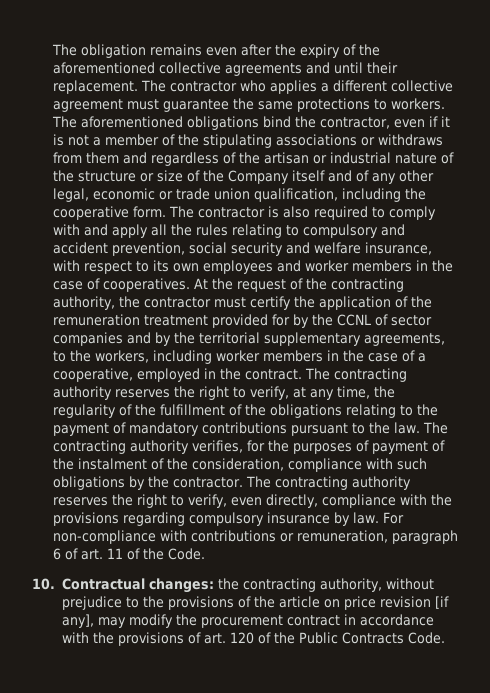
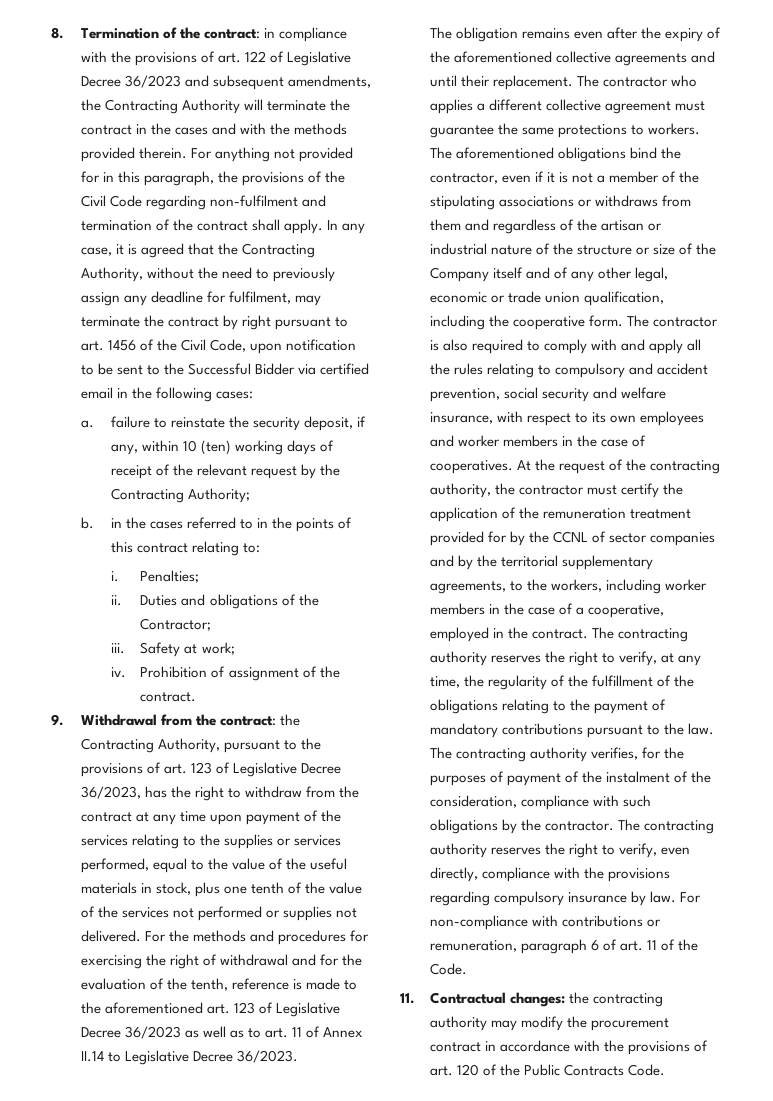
(51, 50) none -> [51,27,348,42] [80,51,352,66] [80,75,372,90] [80,99,351,114] [80,123,348,135] [80,147,354,162] [80,171,346,186] [80,195,327,210] [80,219,366,234] [80,243,316,258] [80,267,336,282] [80,291,322,306] [80,315,349,330] [80,339,357,354] [80,363,370,375] [80,387,254,402] [80,416,366,431] [110,440,334,455] [110,464,340,479] [110,488,250,503] [80,517,353,532] [110,541,260,556] [110,570,200,583] [110,594,319,609] [140,618,212,631] [110,642,235,657] [110,666,340,681] [140,692,197,702] [51,714,301,726] [80,738,322,753] [80,762,342,777] [80,786,360,801] [80,810,342,825] [80,834,342,849] [80,858,348,873] [80,882,363,897] [80,906,358,921] [80,930,370,945] [80,954,363,969] [80,978,358,991] [80,1002,341,1017] [80,1026,364,1039] [80,1050,299,1065] 8. Termination of the contract: in compliance with the provisions of art. 122 of Legislative Decree 36/2023 and subsequent amendments, the Contracting Authority will terminate the contract in the cases and with the methods provided therein. For anything not provided for in this paragraph, the provisions of the Civil Code regarding non-fulfilment and termination of the contract shall apply. In any case, it is agreed that the Contracting Authority, without the need to previously assign any deadline for fulfilment, may terminate the contract by right pursuant to art. 1456 of the Civil Code, upon notification to be sent to the Successful Bidder via certified email in the following cases: // a. failure to reinstate the security deposit, if any, within 10 (ten) working days of receipt of the relevant request by the Contracting Authority; // b. in the cases referred to in the points of this contract relating to: // i. Penalties; // ii. Duties and obligations of the Contractor; // iii. Safety at work; // iv. Prohibition of assignment of the contract. // 9. Withdrawal from the contract: the Contracting Authority, pursuant to the provisions of art. 123 of Legislative Decree 36/2023, has the right to withdraw from the contract at any time upon payment of the services relating to the supplies or services performed, equal to the value of the useful materials in stock, plus one tenth of the value of the services not performed or supplies not delivered. For the methods and procedures for exercising the right of withdrawal and for the evaluation of the tenth, reference is made to the aforementioned art. 123 of Legislative Decree 36/2023 as well as to art. 11 of Annex II.14 to Legislative Decree 36/2023. //
[32,578,55,590] 10. -> [400,993,415,1004] 11.
[319,578,434,592] [61,596,449,610] [61,614,94,628] authority, without prejudice to the provisions of the article on price revision [if any], -> [429,1016,487,1031] authority

